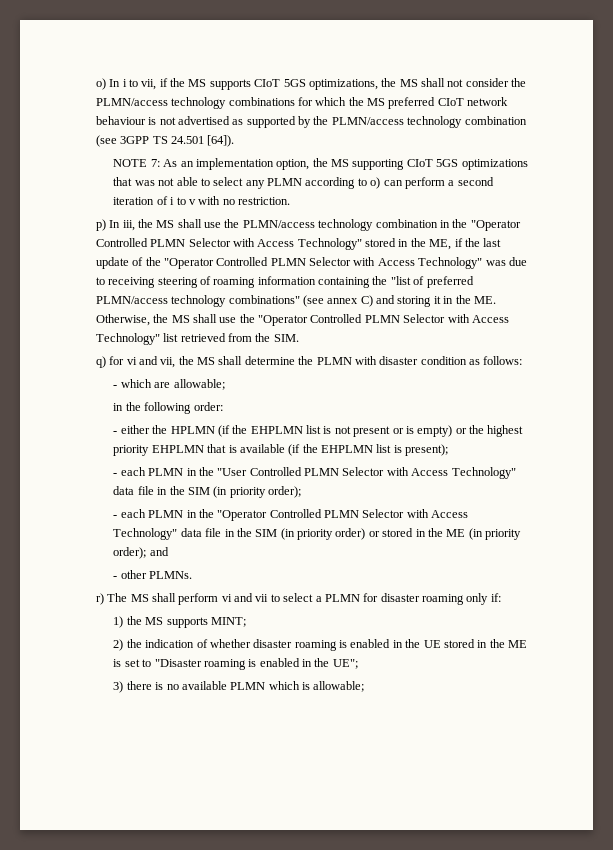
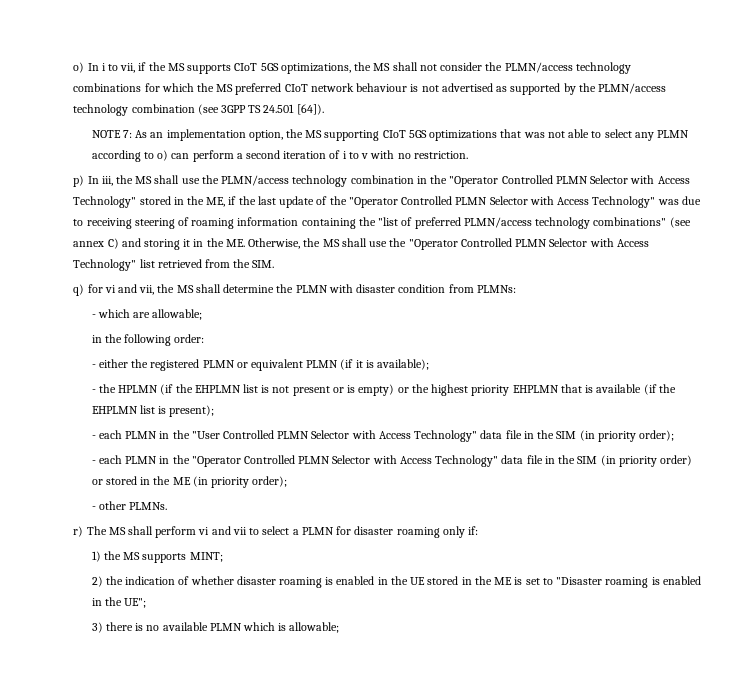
[468,356,523,365] as follows: -> [448,284,516,293] from PLMNs:
(168, 429) none -> [150,359,430,371] [91,384,116,393] registered PLMN or equivalent PLMN (if it is available); // - the
[149,547,169,556] and -> (288, 481) none

